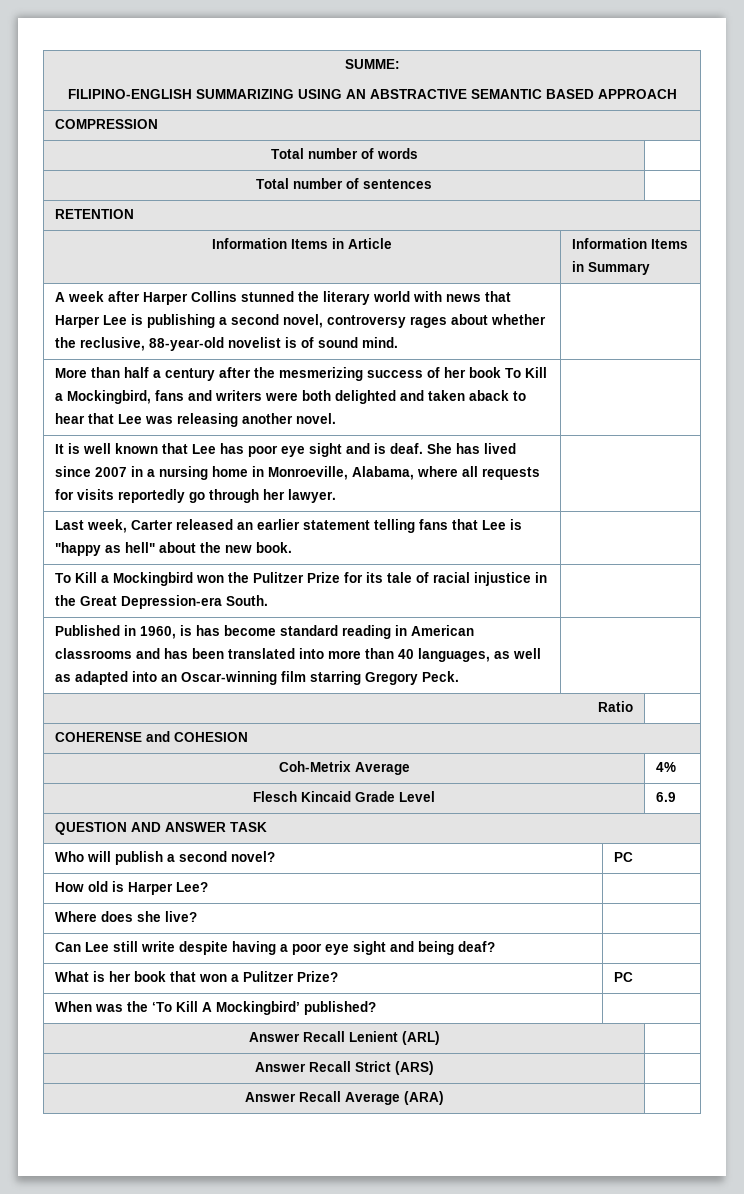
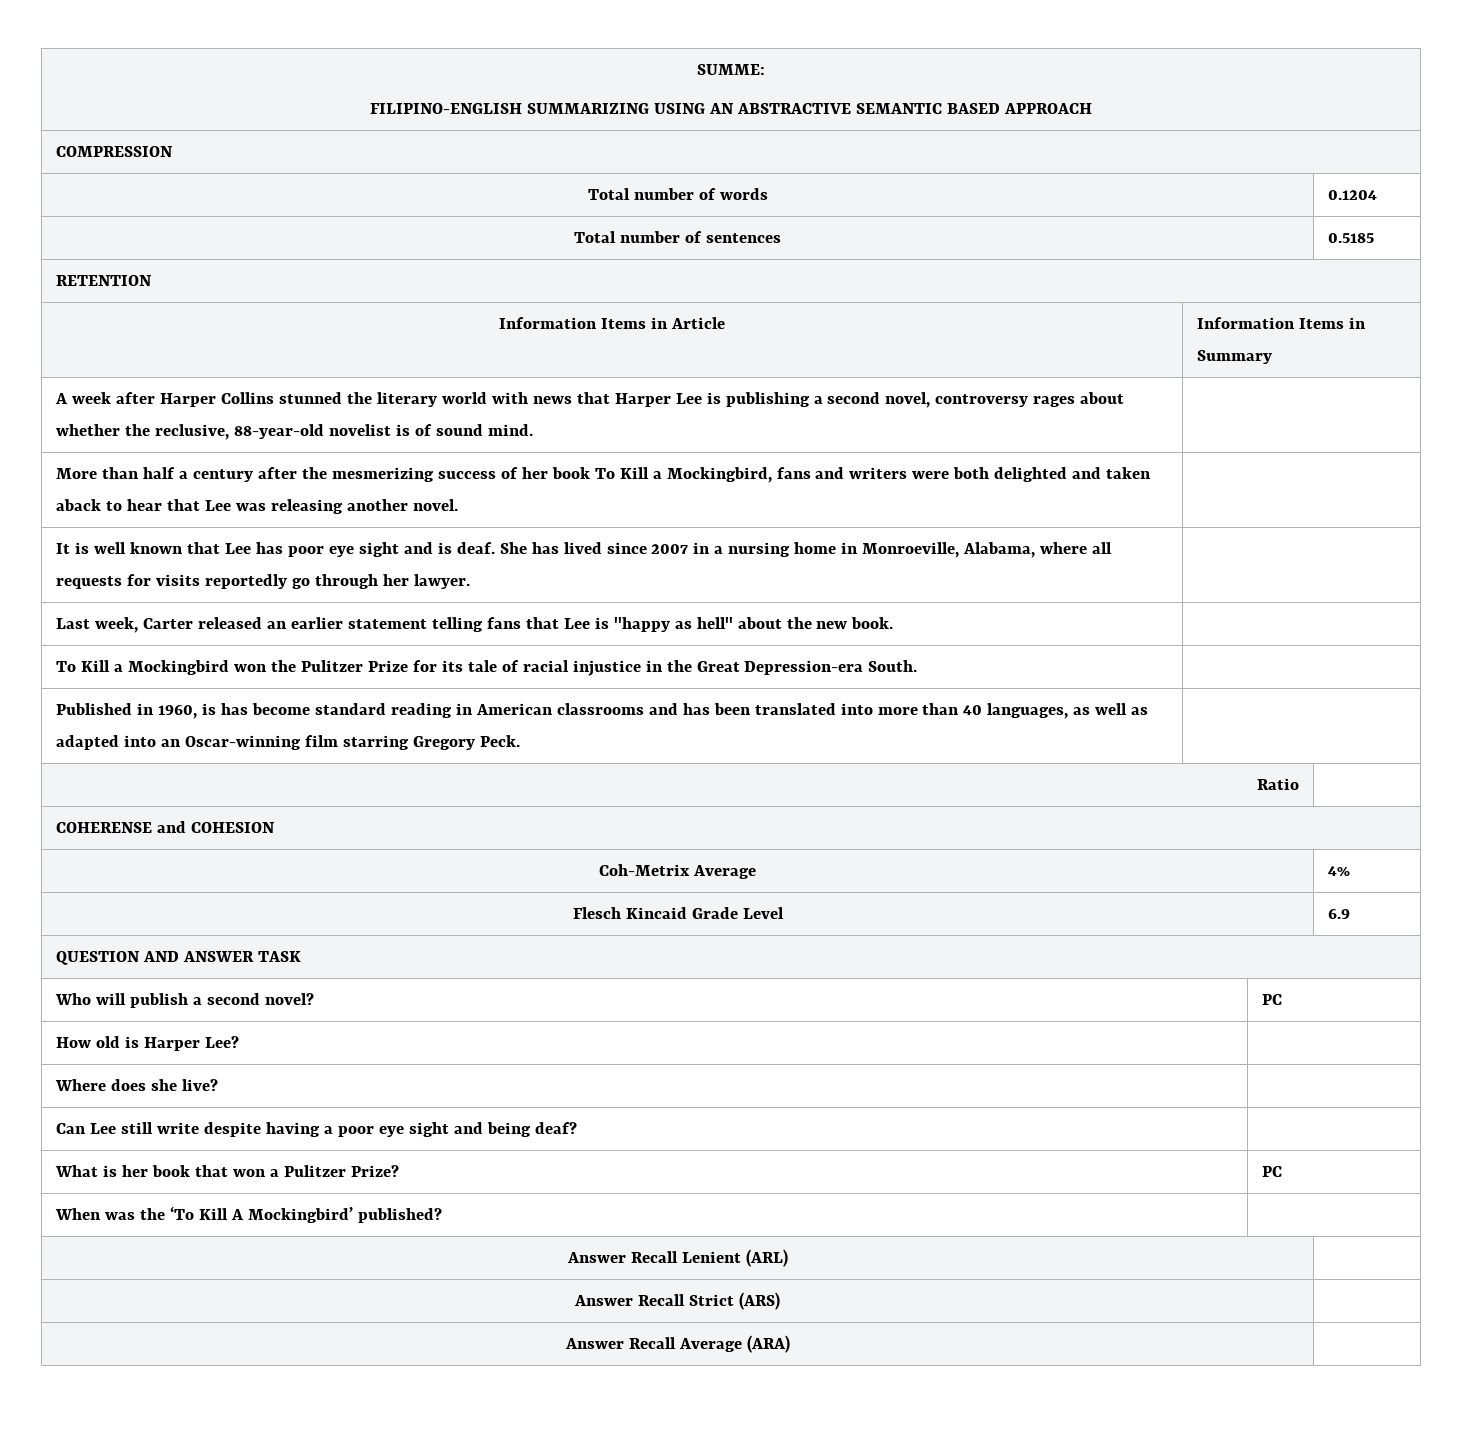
(418, 153) none -> [1327,190,1377,200] 0.1204
(432, 184) none -> [1327,233,1374,243] 0.5185

